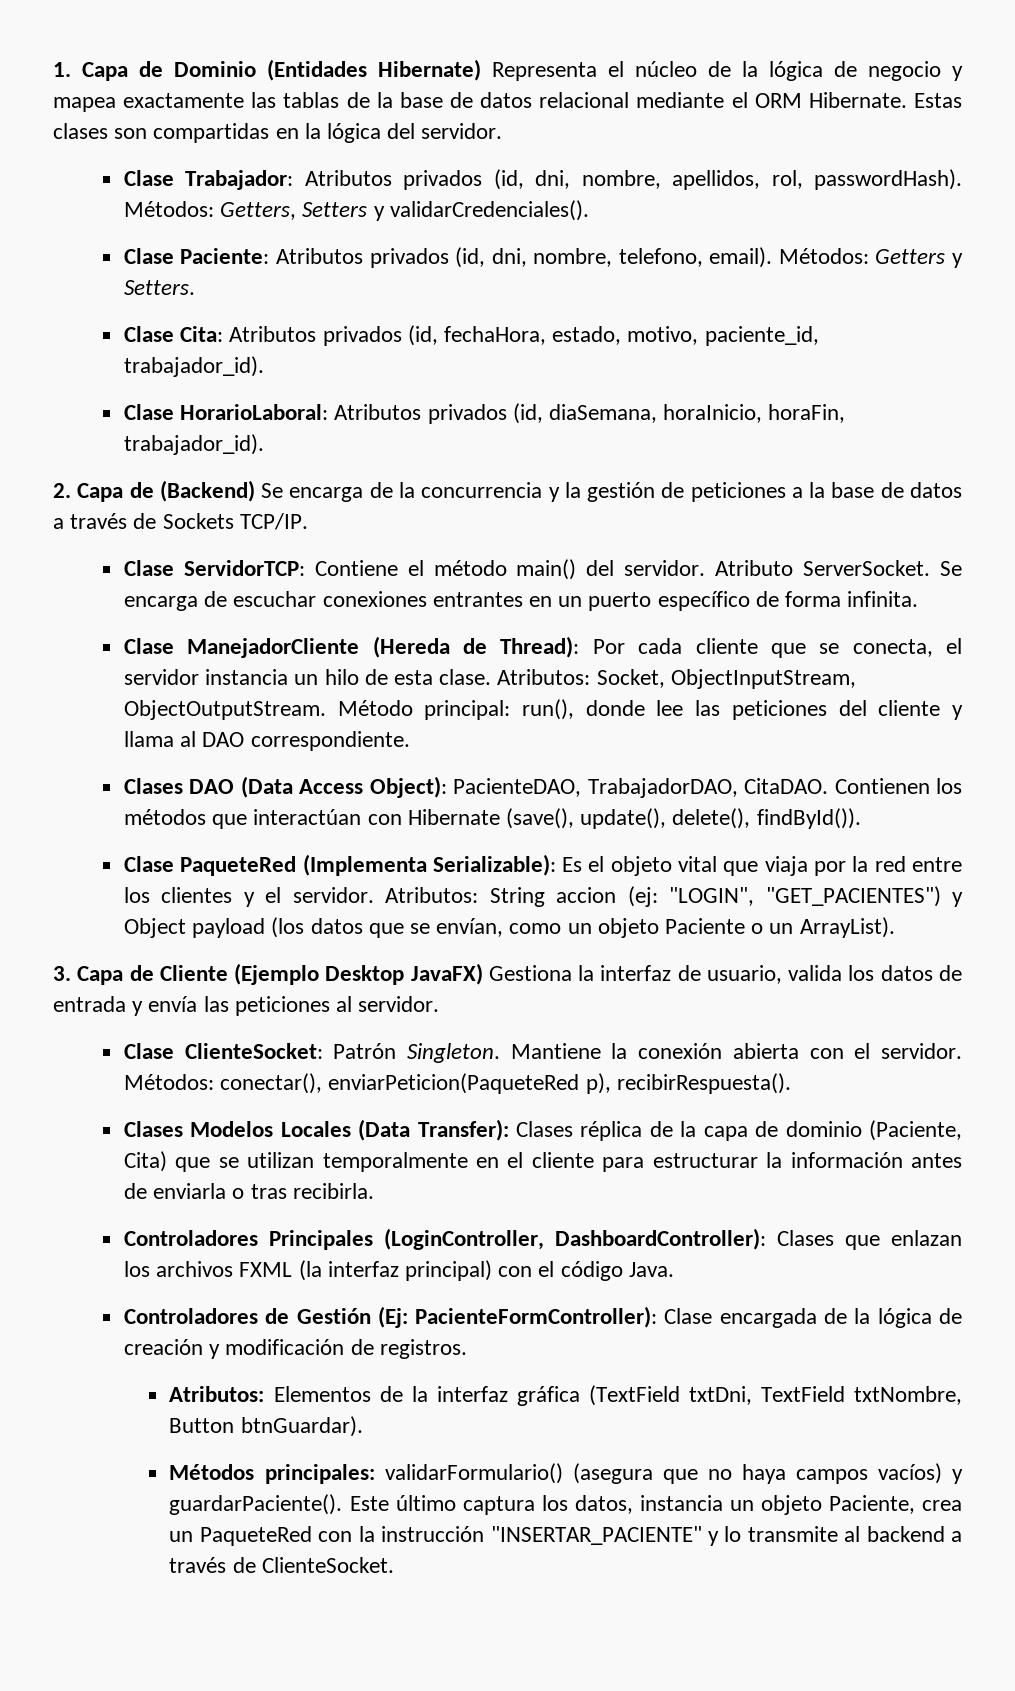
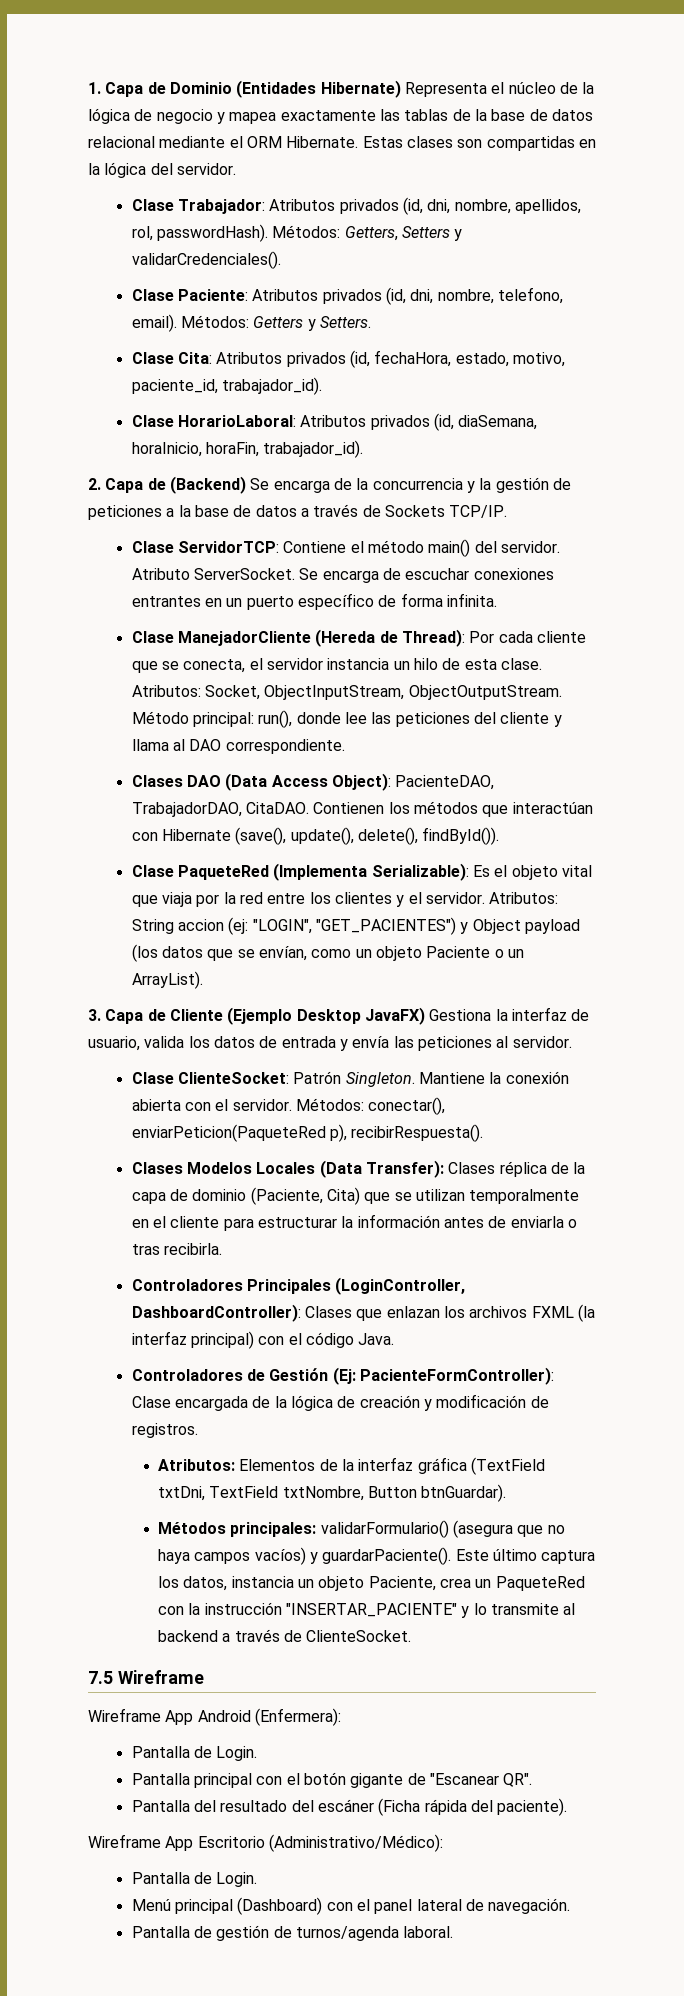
(394, 1565) none -> [88,1670,204,1684] [88,1708,341,1726] [131,1746,258,1761] [131,1772,533,1788] [131,1798,568,1816] [88,1834,443,1852] [131,1872,258,1887] [131,1897,571,1915] [131,1925,454,1941] // 7.5 Wireframe // Wireframe App Android (Enfermera): // Pantalla de Login. // Pantalla principal con el botón gigante de "Escanear QR". // Pantalla del resultado del escáner (Ficha rápida del paciente). // Wireframe App Escritorio (Administrativo/Médico): // Pantalla de Login. // Menú principal (Dashboard) con el panel lateral de navegación. // Pantalla de gestión de turnos/agenda laboral.

